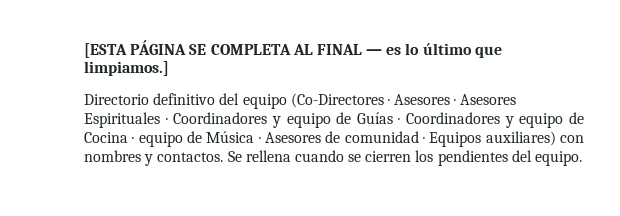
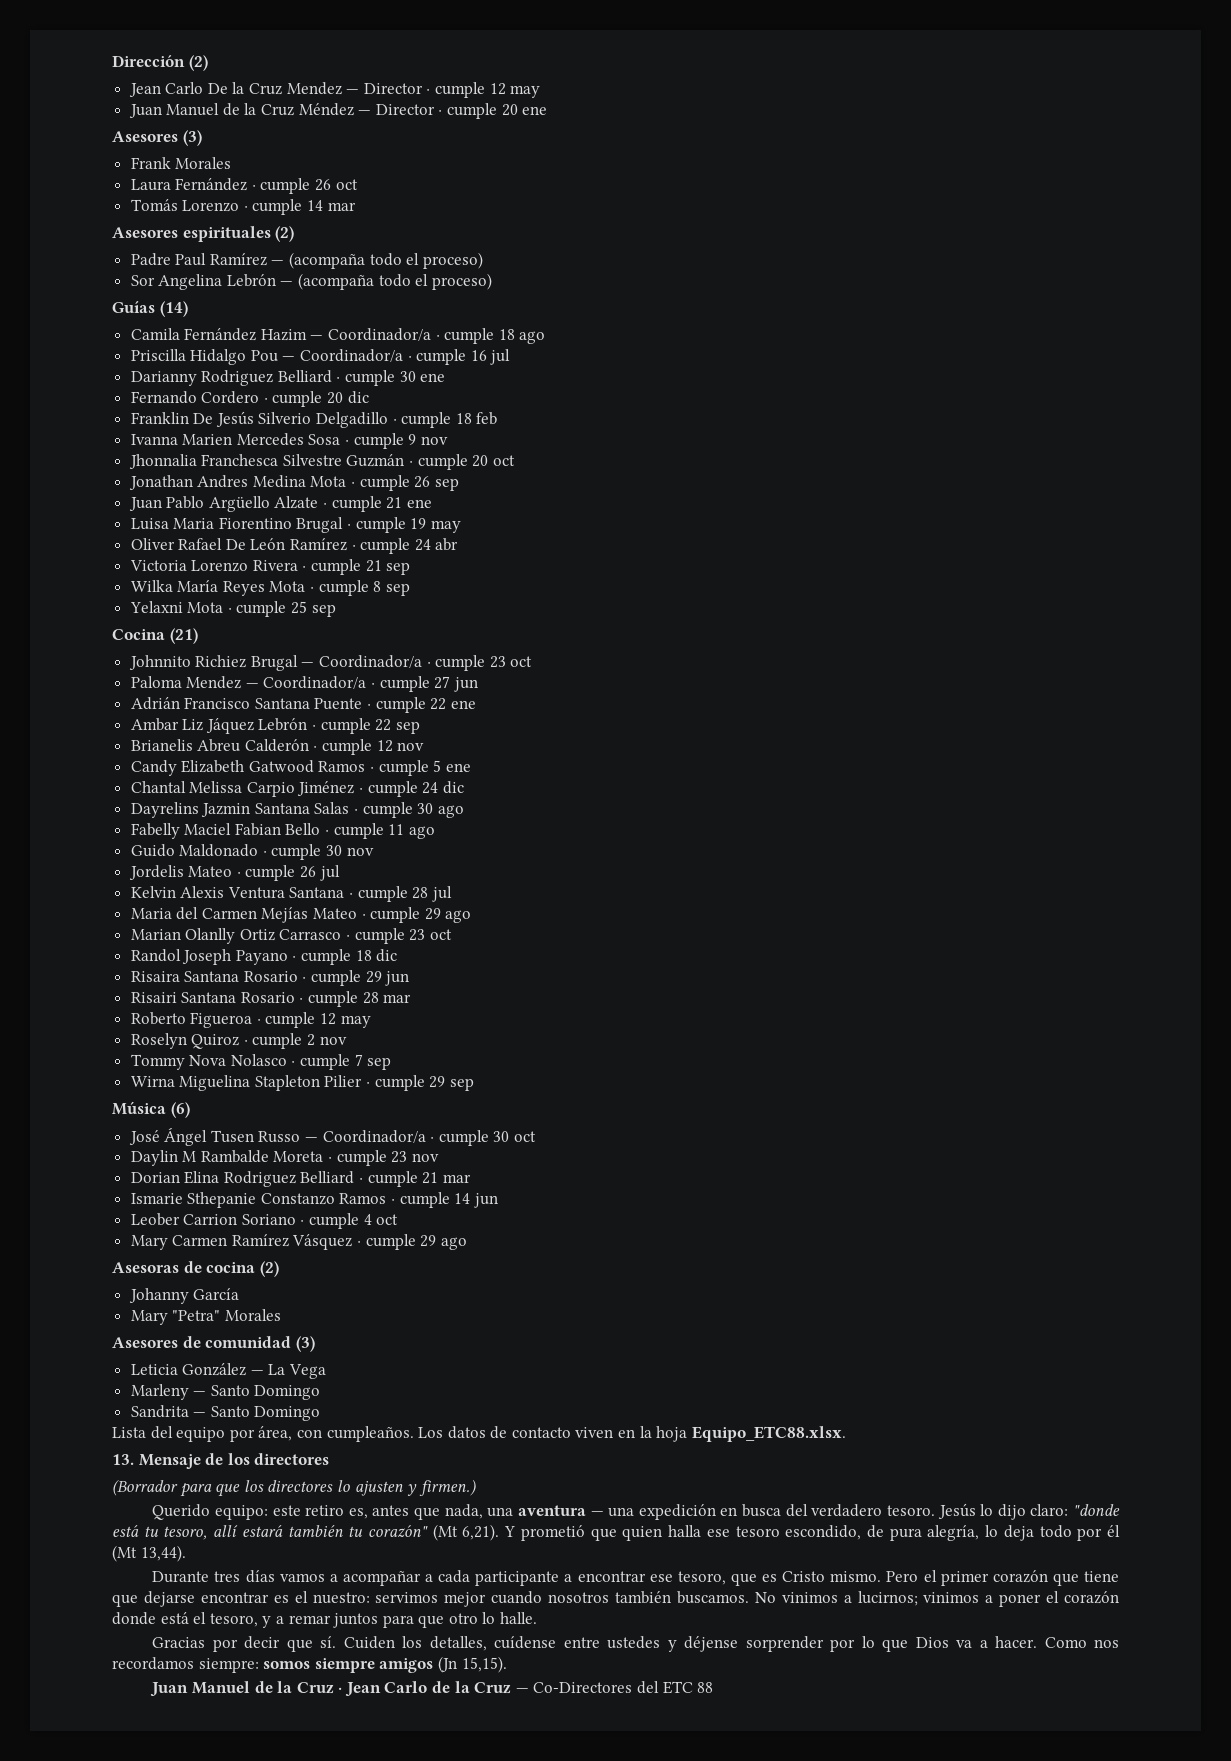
[84,40,502,58] [84,61,169,76] [84,93,517,109] [84,112,584,128] [84,131,584,147] [84,150,583,166] [ESTA PÁGINA SE COMPLETA AL FINAL — es lo último que limpiamos.] // Directorio definitivo del equipo (Co-Directores · Asesores · Asesores Espirituales · Coordinadores y equipo de Guías · Coordinadores y equipo de Cocina · equipo de Música · Asesores de comunidad · Equipos auxiliares) con nombres y contactos. Se rellena cuando se cierren los pendientes del equipo. -> [112,55,208,71] [128,82,541,98] [128,103,548,119] [112,130,202,146] [130,157,232,169] [130,178,358,194] [130,199,356,215] [112,226,295,242] [130,252,483,269] [130,273,492,290] [112,301,188,317] [130,328,546,344] [130,349,511,365] [130,370,446,386] [130,391,369,407] [130,411,498,428] [130,433,448,449] [128,454,515,470] [128,475,459,491] [128,496,432,512] [130,517,461,533] [130,538,459,554] [129,559,411,575] [130,580,410,596] [129,601,336,617] [112,628,198,644] [128,655,533,671] [130,676,478,692] [130,697,476,713] [130,718,420,734] [130,739,425,755] [130,760,471,776] [130,781,464,797] [130,802,464,818] [130,823,435,839] [130,844,374,860] [128,865,340,881] [130,886,452,902] [130,907,472,923] [130,928,452,944] [130,949,398,965] [130,970,410,986] [130,991,412,1007] [130,1012,371,1028] [130,1033,347,1049] [130,1054,392,1070] [130,1075,474,1091] [112,1101,190,1118] [128,1127,537,1146] [130,1150,439,1166] [130,1171,471,1187] [130,1192,498,1208] [130,1213,399,1229] [130,1234,467,1250] [112,1261,279,1277] [128,1288,240,1304] [130,1309,281,1325] [112,1336,315,1352] [130,1363,327,1379] [130,1384,321,1400] [130,1405,321,1421] [112,1426,846,1442] [112,1453,330,1469] [112,1479,476,1497] [152,1503,1120,1520] [112,1524,1121,1541] [112,1545,186,1562] [152,1570,1119,1586] [112,1591,1119,1607] [112,1612,538,1628] [152,1636,1119,1652] [112,1656,507,1673] [150,1681,714,1697] Dirección (2) // Jean Carlo De la Cruz Mendez — Director · cumple 12 may // Juan Manuel de la Cruz Méndez — Director · cumple 20 ene // Asesores (3) // Frank Morales // Laura Fernández · cumple 26 oct // Tomás Lorenzo · cumple 14 mar // Asesores espirituales (2) // Padre Paul Ramírez — (acompaña todo el proceso) // Sor Angelina Lebrón — (acompaña todo el proceso) // Guías (14) // Camila Fernández Hazim — Coordinador/a · cumple 18 ago // Priscilla Hidalgo Pou — Coordinador/a · cumple 16 jul // Darianny Rodriguez Belliard · cumple 30 ene // Fernando Cordero · cumple 20 dic // Franklin De Jesús Silverio Delgadillo · cumple 18 feb // Ivanna Marien Mercedes Sosa · cumple 9 nov // Jhonnalia Franchesca Silvestre Guzmán · cumple 20 oct // Jonathan Andres Medina Mota · cumple 26 sep // Juan Pablo Argüello Alzate · cumple 21 ene // Luisa Maria Fiorentino Brugal · cumple 19 may // Oliver Rafael De León Ramírez · cumple 24 abr // Victoria Lorenzo Rivera · cumple 21 sep // Wilka María Reyes Mota · cumple 8 sep // Yelaxni Mota · cumple 25 sep // Cocina (21) // Johnnito Richiez Brugal — Coordinador/a · cumple 23 oct // Paloma Mendez — Coordinador/a · cumple 27 jun // Adrián Francisco Santana Puente · cumple 22 ene // Ambar Liz Jáquez Lebrón · cumple 22 sep // Brianelis Abreu Calderón · cumple 12 nov // Candy Elizabeth Gatwood Ramos · cumple 5 ene // Chantal Melissa Carpio Jiménez · cumple 24 dic // Dayrelins Jazmin Santana Salas · cumple 30 ago // Fabelly Maciel Fabian Bello · cumple 11 ago // Guido Maldonado · cumple 30 nov // Jordelis Mateo · cumple 26 jul // Kelvin Alexis Ventura Santana · cumple 28 jul // Maria del Carmen Mejías Mateo · cumple 29 ago // Marian Olanlly Ortiz Carrasco · cumple 23 oct // Randol Joseph Payano · cumple 18 dic // Risaira Santana Rosario · cumple 29 jun // Risairi Santana Rosario · cumple 28 mar // Roberto Figueroa · cumple 12 may // Roselyn Quiroz · cumple 2 nov // Tommy Nova Nolasco · cumple 7 sep // Wirna Miguelina Stapleton Pilier · cumple 29 sep // Música (6) // José Ángel Tusen Russo — Coordinador/a · cumple 30 oct // Daylin M Rambalde Moreta · cumple 23 nov // Dorian Elina Rodriguez Belliard · cumple 21 mar // Ismarie Sthepanie Constanzo Ramos · cumple 14 jun // Leober Carrion Soriano · cumple 4 oct // Mary Carmen Ramírez Vásquez · cumple 29 ago // Asesoras de cocina (2) // Johanny García // Mary "Petra" Morales // Asesores de comunidad (3) // Leticia González — La Vega // Marleny — Santo Domingo // Sandrita — Santo Domingo // Lista del equipo por área, con cumpleaños. Los datos de contacto viven en la hoja Equipo_ETC88.xlsx. // 13. Mensaje de los directores // (Borrador para que los directores lo ajusten y firmen.) // Querido equipo: este retiro es, antes que nada, una aventura — una expedición en busca del verdadero tesoro. Jesús lo dijo claro: "donde está tu tesoro, allí estará también tu corazón" (Mt 6,21). Y prometió que quien halla ese tesoro escondido, de pura alegría, lo deja todo por él (Mt 13,44). // Durante tres días vamos a acompañar a cada participante a encontrar ese tesoro, que es Cristo mismo. Pero el primer corazón que tiene que dejarse encontrar es el nuestro: servimos mejor cuando nosotros también buscamos. No vinimos a lucirnos; vinimos a poner el corazón donde está el tesoro, y a remar juntos para que otro lo halle. // Gracias por decir que sí. Cuiden los detalles, cuídense entre ustedes y déjense sorprender por lo que Dios va a hacer. Como nos recordamos siempre: somos siempre amigos (Jn 15,15). // Juan Manuel de la Cruz · Jean Carlo de la Cruz — Co-Directores del ETC 88

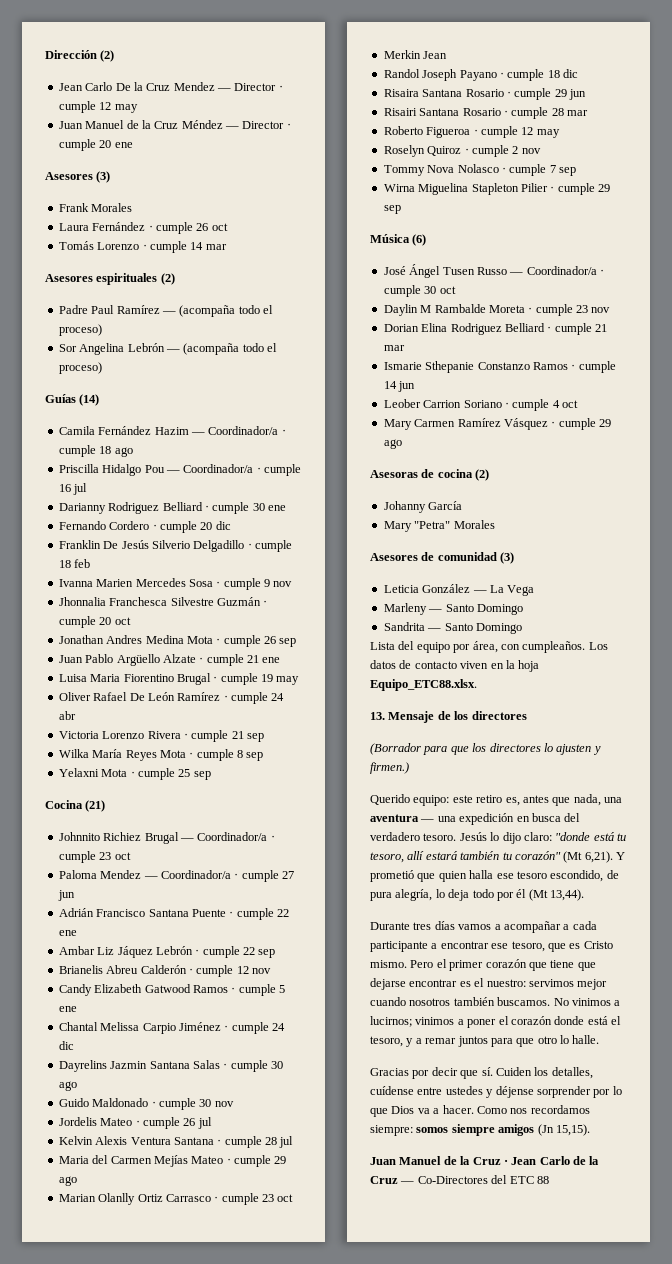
[130,823,435,839] // Fabelly Maciel Fabian Bello · cumple 11 ago -> (77, 1086) none
(452, 934) none -> [383,50,448,59] // Merkin Jean

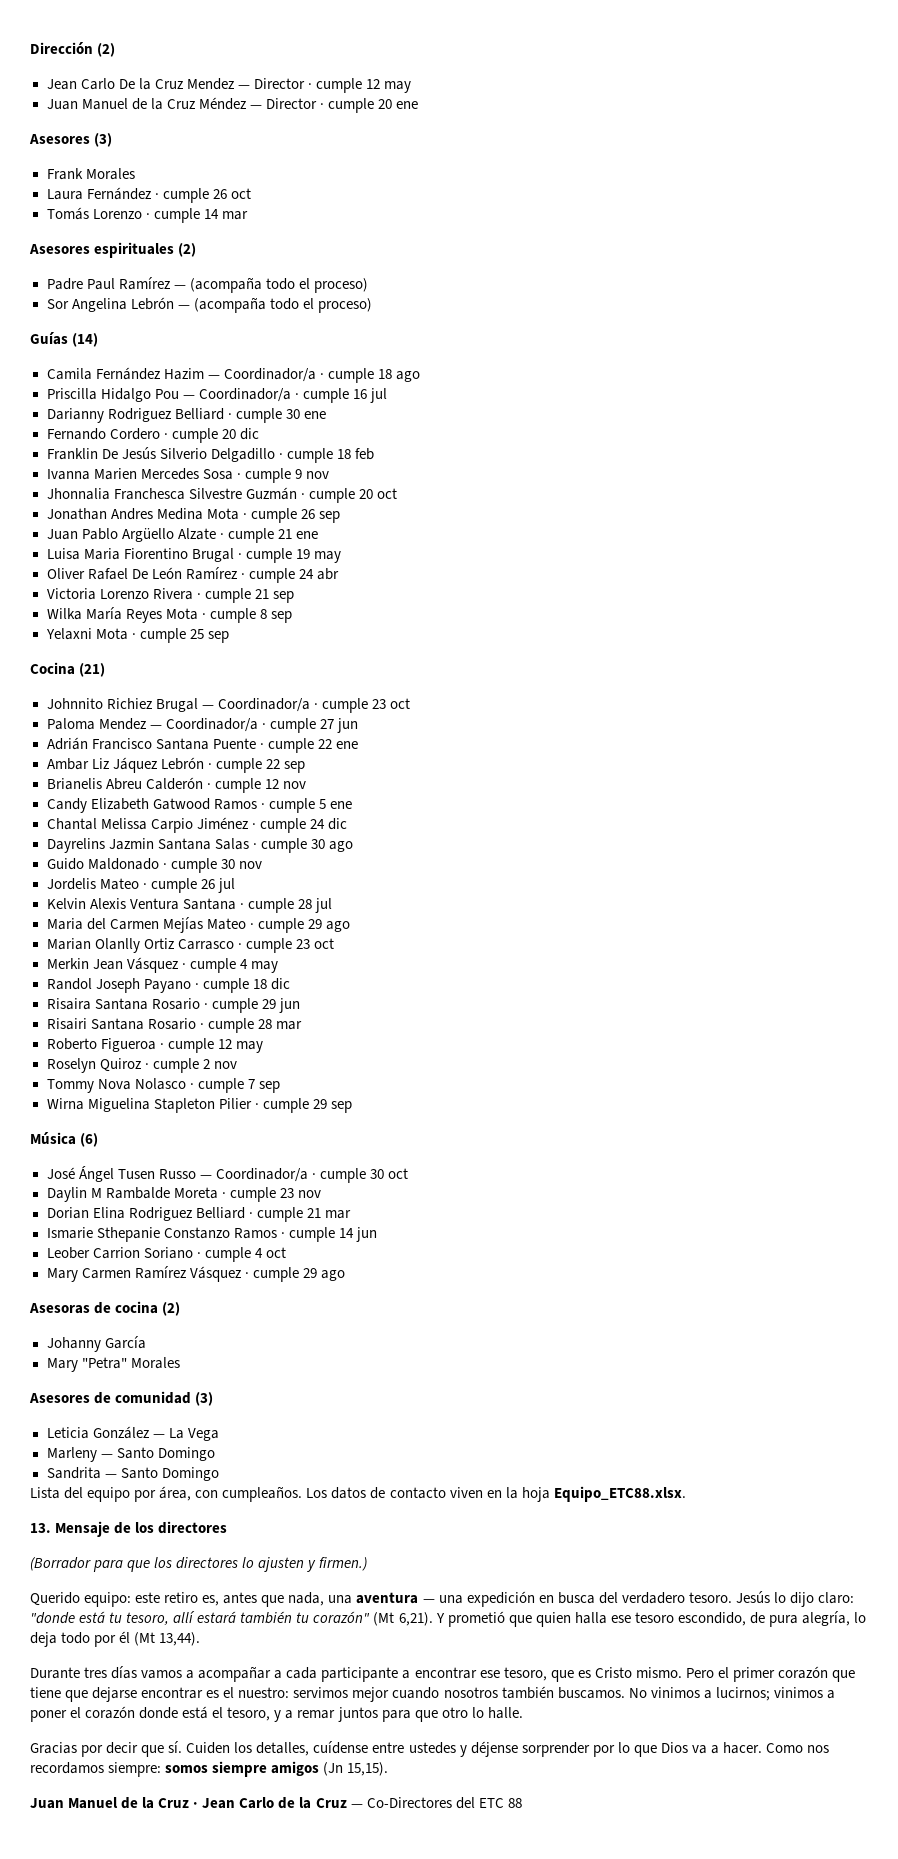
(448, 55) none -> [126,957,278,973] Vásquez · cumple 4 may

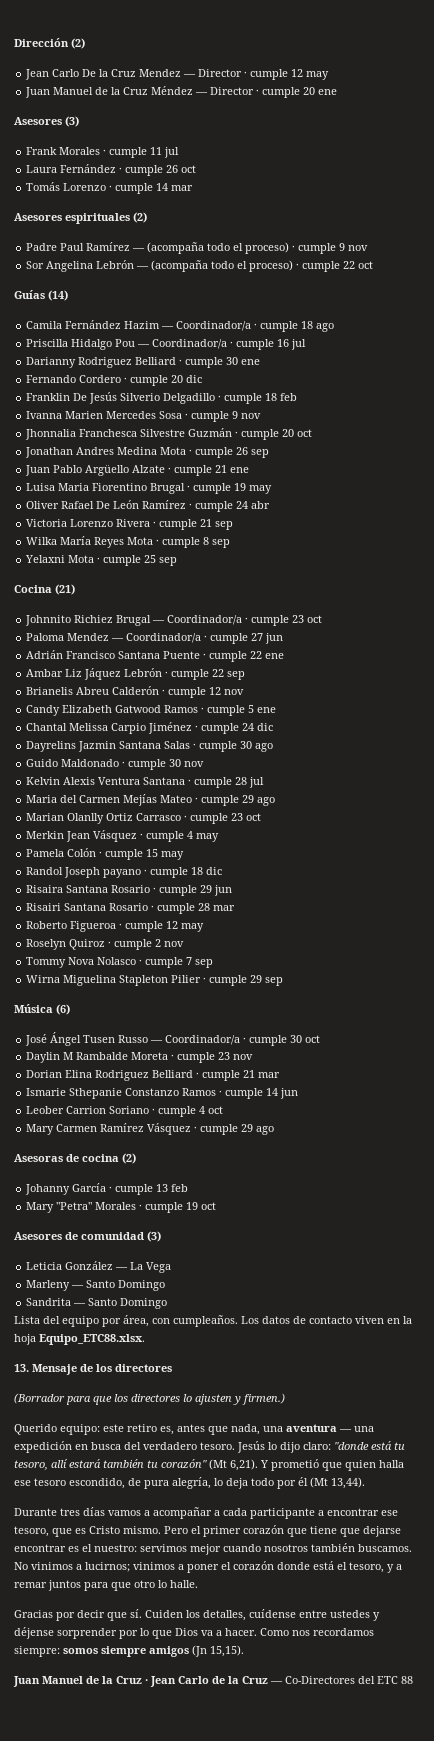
(135, 174) none -> [103,147,180,158] · cumple 11 jul
(368, 285) none -> [292,243,369,254] · cumple 9 nov
(372, 305) none -> [296,261,374,272] · cumple 22 oct
[46,878,235,893] // Jordelis Mateo · cumple 26 jul -> (205, 764) none
(278, 967) none -> [26,848,185,860] // Pamela Colón · cumple 15 may
[143,979,191,993] Payano -> [103,869,142,878] payano
(146, 1342) none -> [109,1184,189,1195] · cumple 13 feb
(180, 1363) none -> [139,1202,217,1213] · cumple 19 oct

